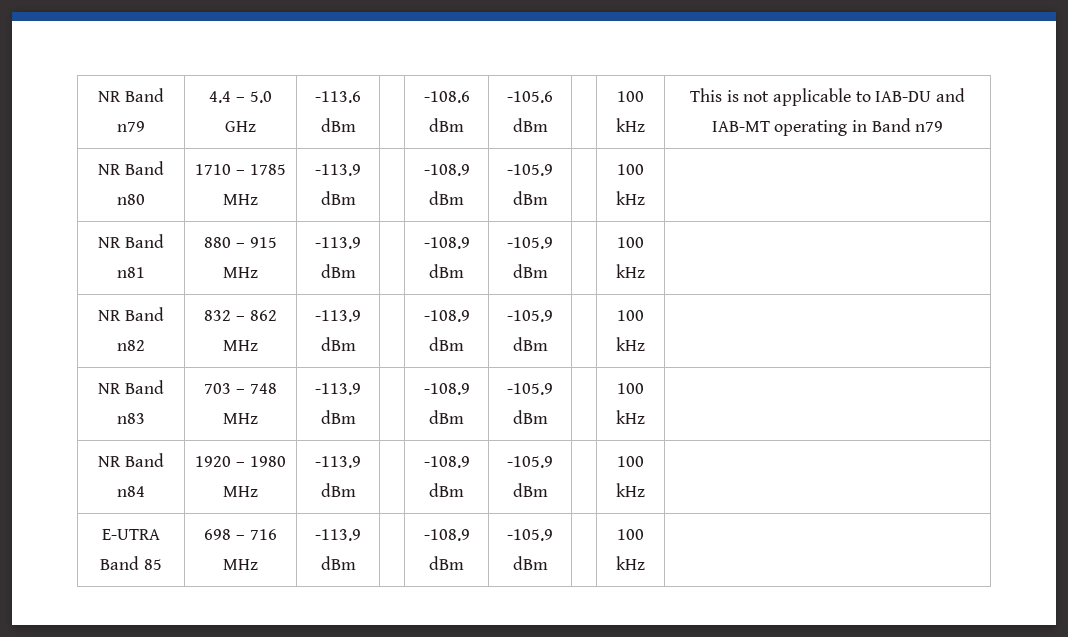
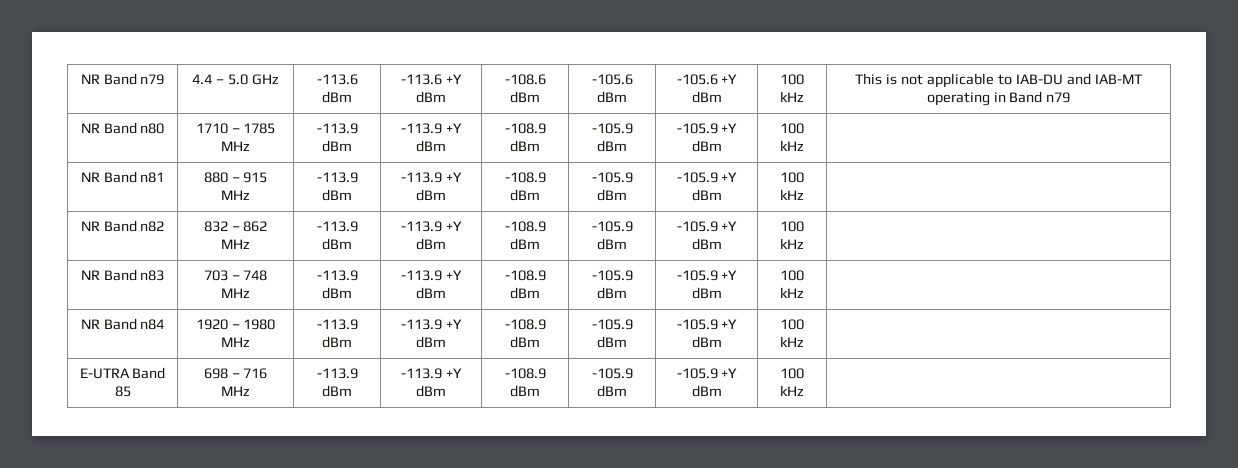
(356, 125) none -> [401,74,462,85] [416,91,446,103] -113.6 +Y dBm
(548, 125) none -> [676,74,738,85] [691,91,722,103] -105.6 +Y dBm
[423,164,470,176] [429,191,464,205] [507,164,553,176] [512,191,548,205] | -108.9 dBm | -105.9 dBm | -> [401,123,462,134] [416,140,446,152] [504,123,546,134] [510,140,540,152] [591,123,633,134] [597,140,627,152] [676,123,738,134] [691,140,722,152] -113.9 +Y dBm | -108.9 dBm | -105.9 dBm | -105.9 +Y dBm
[423,237,470,249] [429,264,464,278] [507,237,553,249] [512,264,548,278] | -108.9 dBm | -105.9 dBm | -> [401,172,462,183] [416,189,446,201] [504,172,546,183] [510,189,540,201] [591,172,633,183] [597,189,627,201] [676,172,738,183] [691,189,722,201] -113.9 +Y dBm | -108.9 dBm | -105.9 dBm | -105.9 +Y dBm
[423,310,470,322] [429,337,464,351] [507,310,553,322] [512,337,548,351] | -108.9 dBm | -105.9 dBm | -> [401,221,462,232] [416,238,446,250] [504,221,546,232] [510,238,540,250] [591,221,633,232] [597,238,627,250] [676,221,738,232] [691,238,722,250] -113.9 +Y dBm | -108.9 dBm | -105.9 dBm | -105.9 +Y dBm
[423,383,470,395] [429,410,464,424] [507,383,553,395] [512,410,548,424] | -108.9 dBm | -105.9 dBm | -> [401,270,462,281] [416,287,446,299] [504,270,546,281] [510,287,540,299] [591,270,633,281] [597,287,627,299] [676,270,738,281] [691,287,722,299] -113.9 +Y dBm | -108.9 dBm | -105.9 dBm | -105.9 +Y dBm
[423,456,470,468] [429,483,464,497] [507,456,553,468] [512,483,548,497] | -108.9 dBm | -105.9 dBm | -> [401,319,462,330] [416,336,446,348] [504,319,546,330] [510,336,540,348] [591,319,633,330] [597,336,627,348] [676,319,738,330] [691,336,722,348] -113.9 +Y dBm | -108.9 dBm | -105.9 dBm | -105.9 +Y dBm
[423,529,470,541] [429,556,464,570] [507,529,553,541] [512,556,548,570] | -108.9 dBm | -105.9 dBm | -> [401,368,462,379] [416,385,446,397] [504,368,546,379] [510,385,540,397] [591,368,633,379] [597,385,627,397] [676,368,738,379] [691,385,722,397] -113.9 +Y dBm | -108.9 dBm | -105.9 dBm | -105.9 +Y dBm

